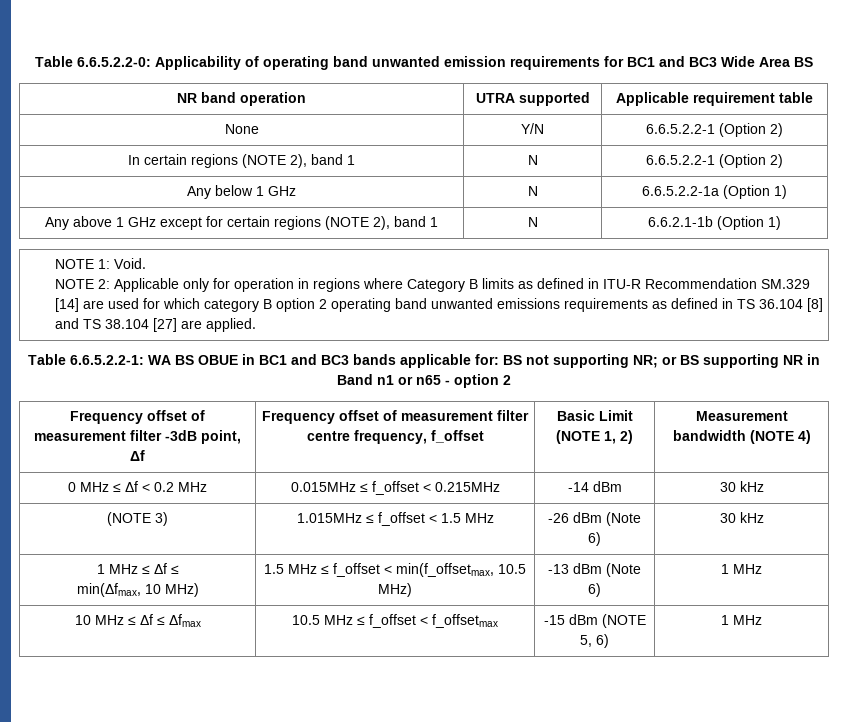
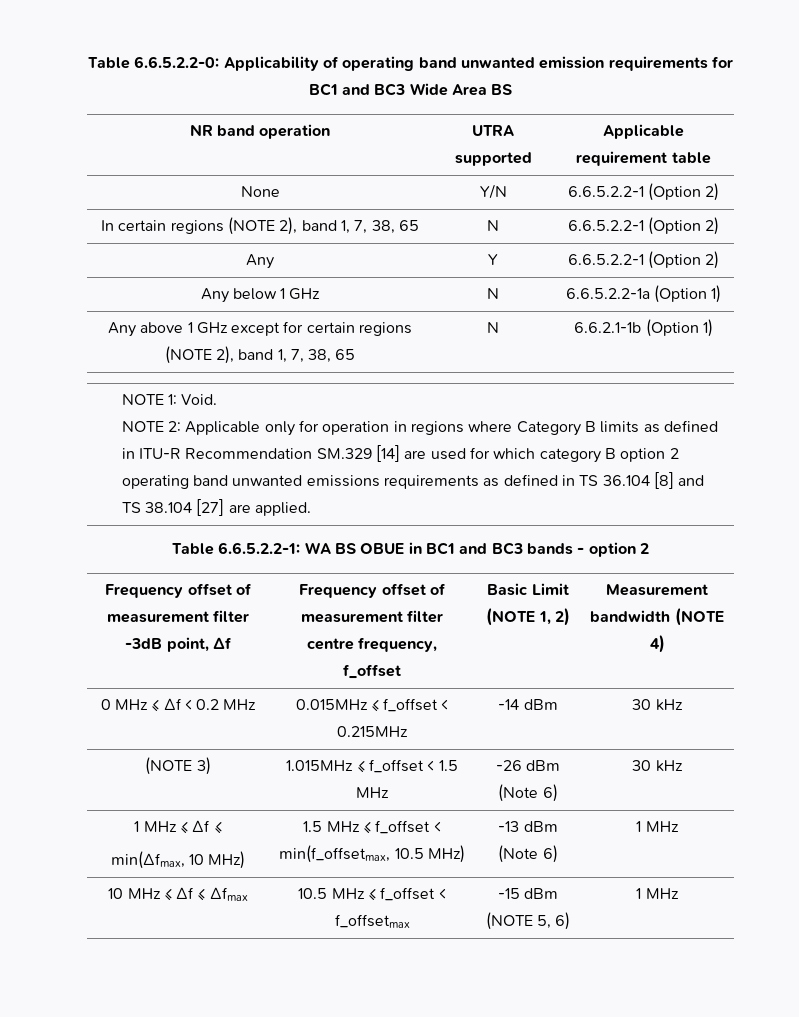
[347,155,355,165] 1 -> [340,220,419,234] 1, 7, 38, 65
(783, 161) none -> [246,254,274,269] [488,254,499,265] [567,251,720,269] // Any | Y | 6.6.5.2.2-1 (Option 2)
[430,217,438,227] 1 -> [277,349,356,363] 1, 7, 38, 65
[400,354,820,368] [337,374,441,385] applicable for: BS not supporting NR; or BS supporting NR in Band n1 or n65 -> (573, 549) none

